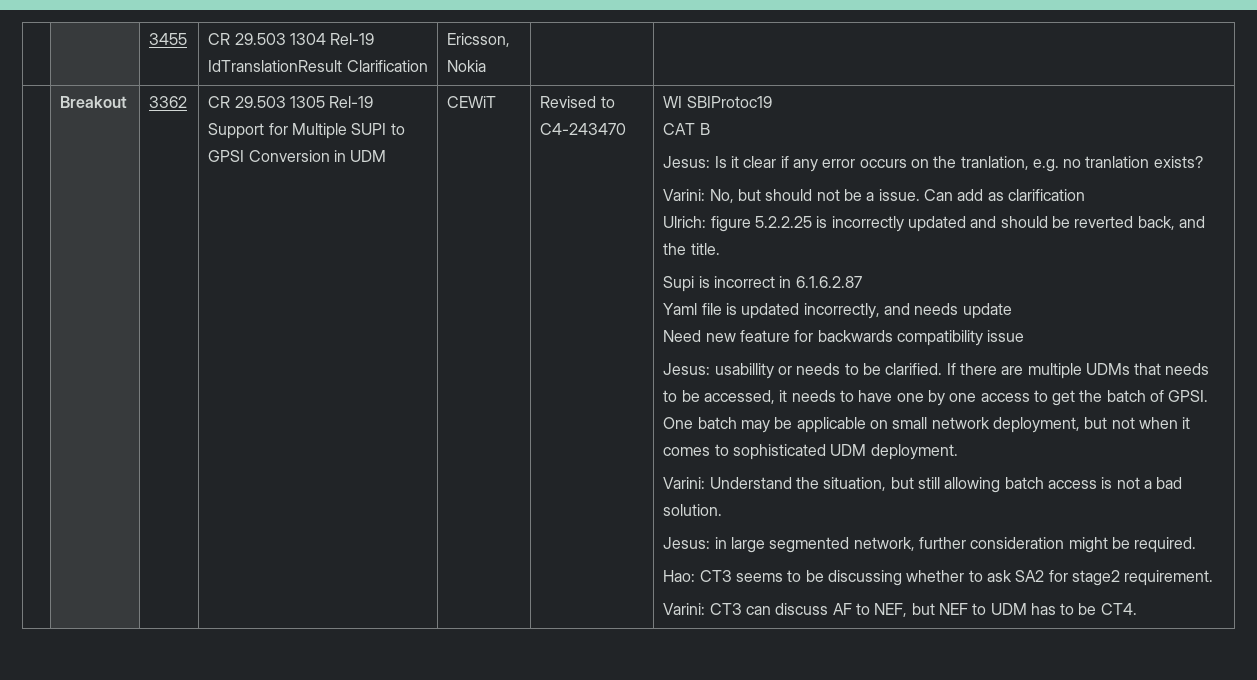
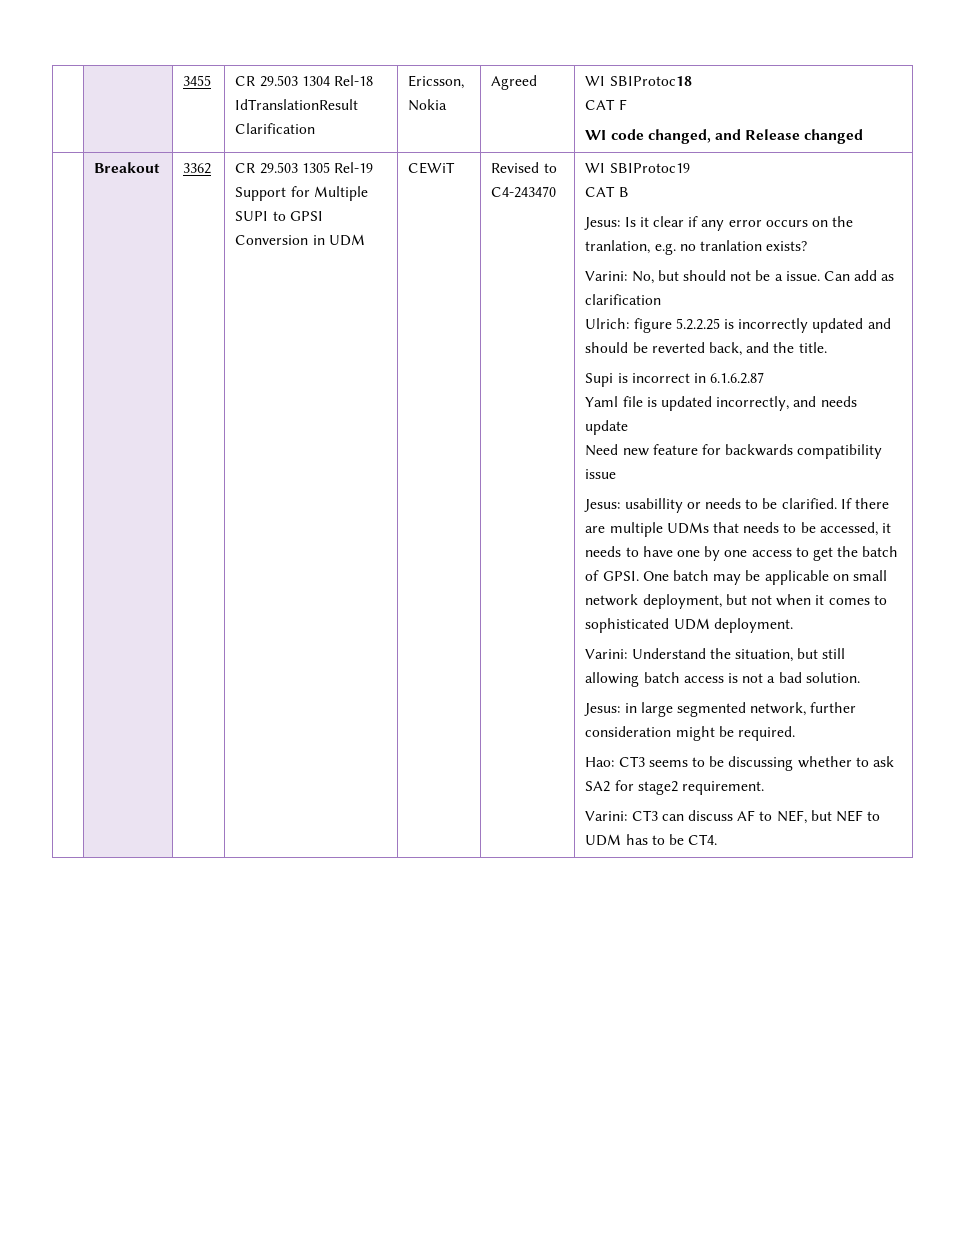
[330,33,375,45] Rel-19 -> [334,75,374,86] Rel-18
(487, 66) | -> [491,75,538,90] [585,76,692,86] [585,99,627,110] [585,129,864,144] Agreed | WI SBIProtoc18 // CAT F // WI code changed, and Release changed

